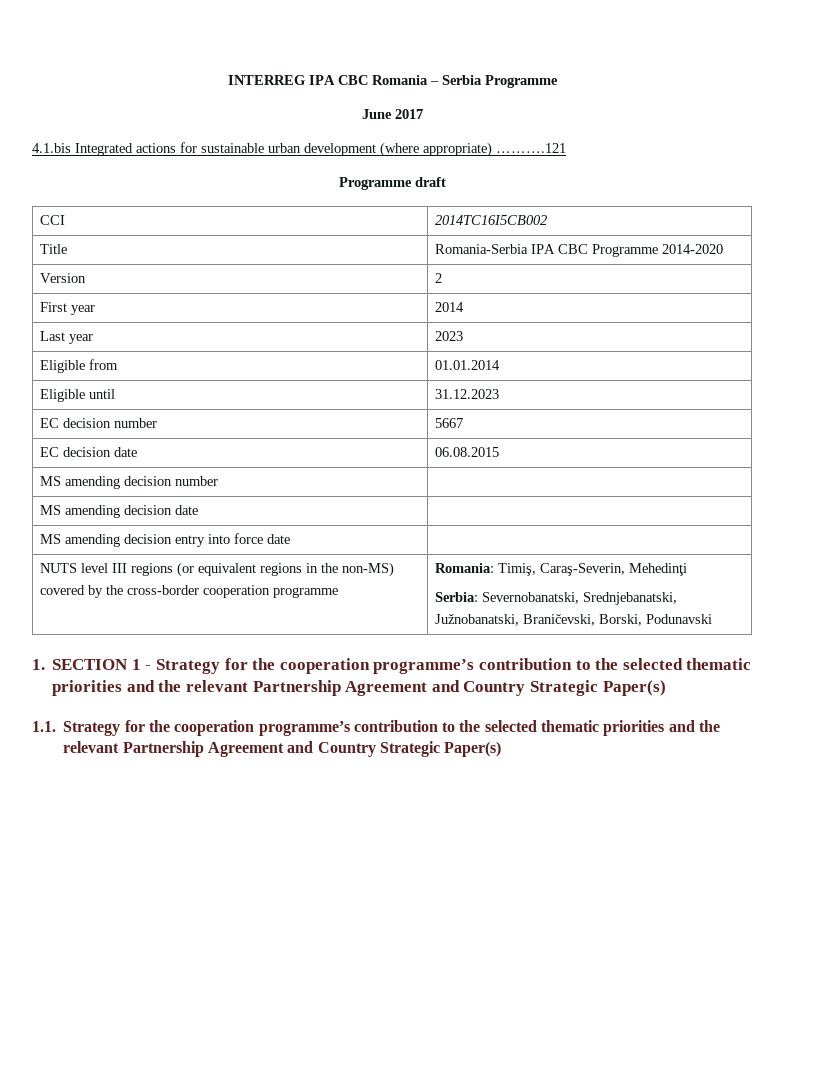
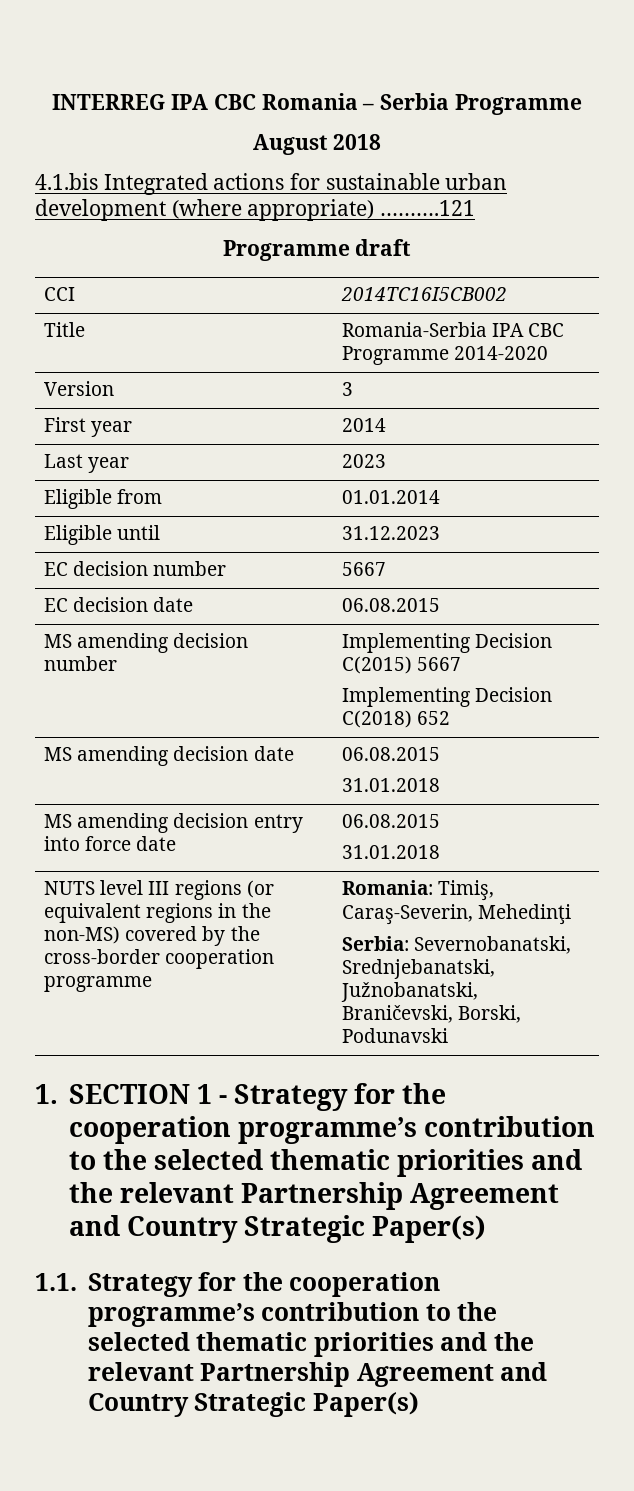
[361,109,423,119] June 2017 -> [252,134,382,155] August 2018
[435,273,443,283] 2 -> [342,382,354,396] 3
(219, 481) none -> [342,633,553,653] [342,656,462,674] [342,687,553,707] [342,710,451,728] Implementing Decision C(2015) 5667 // Implementing Decision C(2018) 652
(199, 510) none -> [342,747,441,761] [342,778,441,792] 06.08.2015 // 31.01.2018
(291, 539) none -> [342,814,441,828] [342,845,441,859] 06.08.2015 // 31.01.2018

